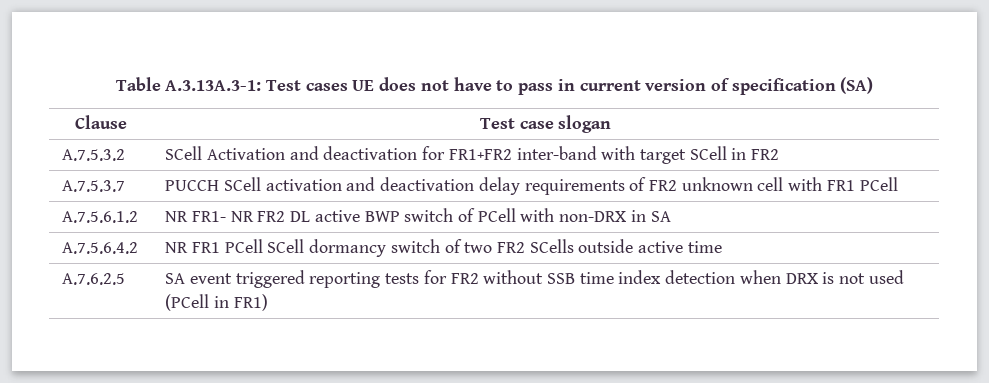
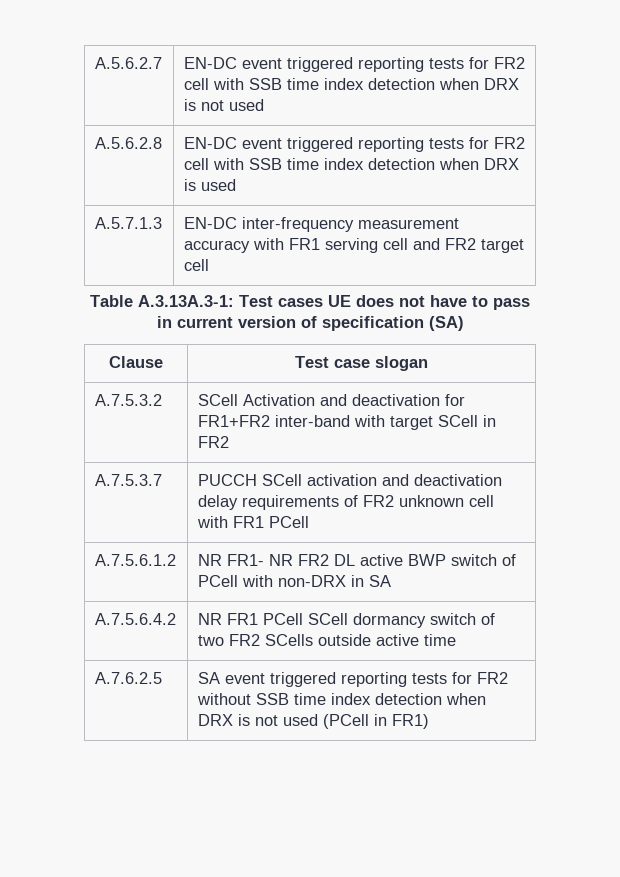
(115, 84) none -> [94,57,162,69] [183,57,525,72] [183,78,519,90] [183,99,264,111] [94,137,162,149] [183,137,525,152] [183,158,519,170] [183,179,236,191] [94,217,162,229] [183,217,459,232] [183,238,524,253] [183,259,209,271] A.5.6.2.7 | EN-DC event triggered reporting tests for FR2 cell with SSB time index detection when DRX is not used // A.5.6.2.8 | EN-DC event triggered reporting tests for FR2 cell with SSB time index detection when DRX is used // A.5.7.1.3 | EN-DC inter-frequency measurement accuracy with FR1 serving cell and FR2 target cell //

